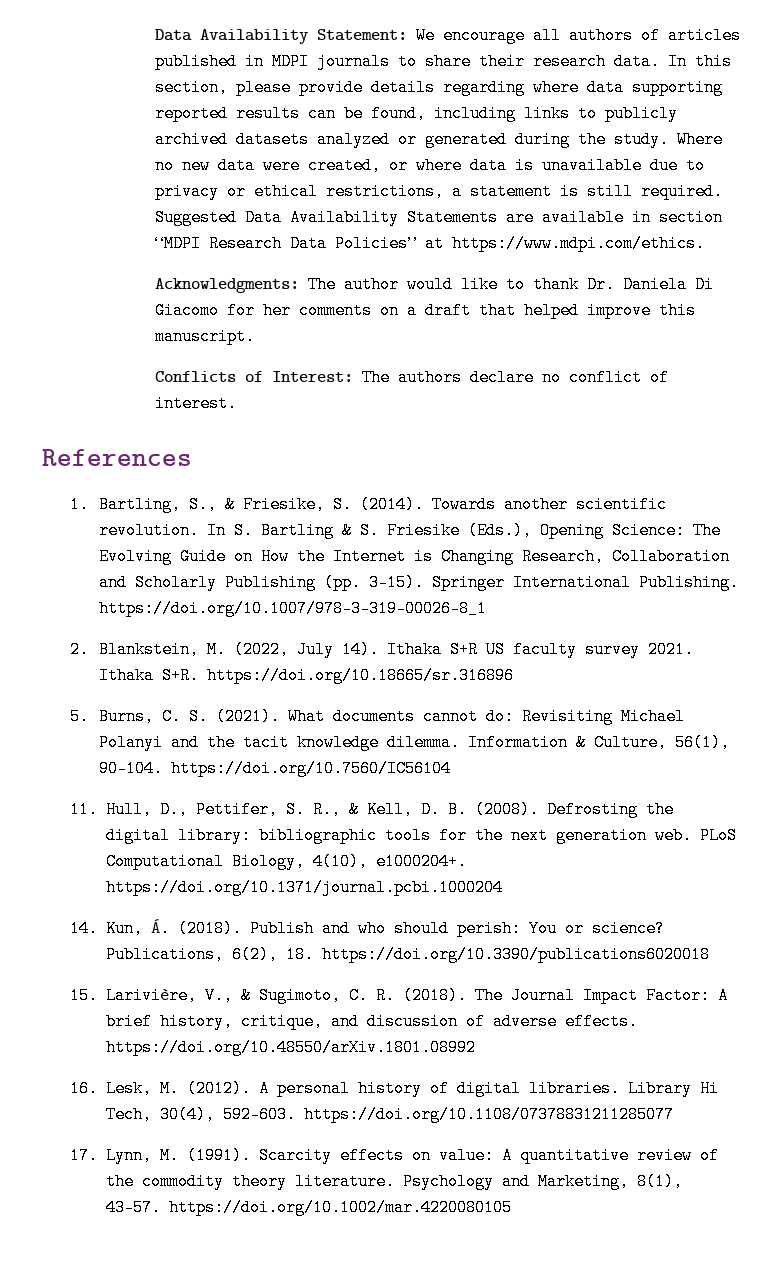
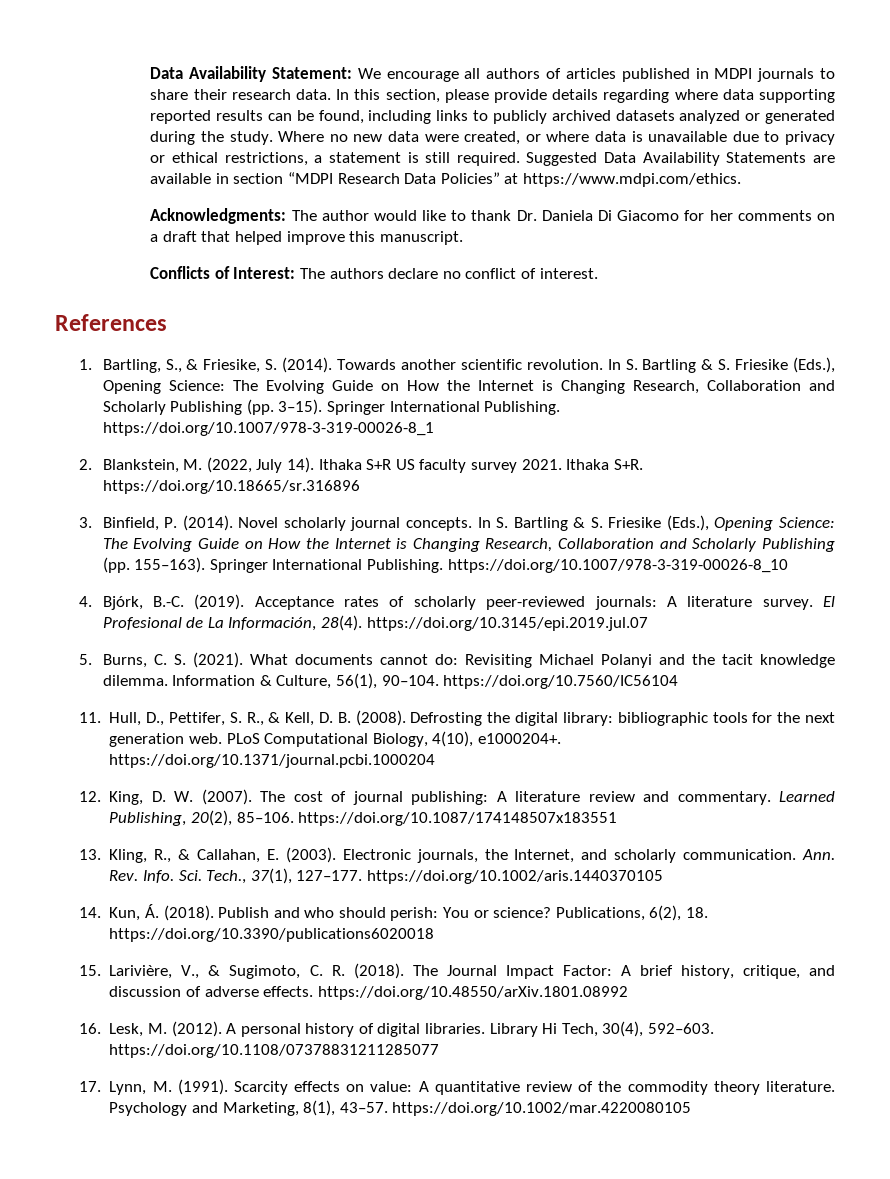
(514, 675) none -> [78,515,835,531] [102,538,835,552] [102,557,788,573] [78,594,835,610] [102,615,648,631] // 3. Binfield, P. (2014). Novel scholarly journal concepts. In S. Bartling & S. Friesike (Eds.), Opening Science: The Evolving Guide on How the Internet is Changing Research, Collaboration and Scholarly Publishing (pp. 155–163). Springer International Publishing. https://doi.org/10.1007/978-3-319-00026-8_10 // 4. Bjórk, B.-C. (2019). Acceptance rates of scholarly peer-reviewed journals: A literature survey. El Profesional de La Información, 28(4). https://doi.org/10.3145/epi.2019.jul.07
(504, 887) none -> [78,789,836,805] [109,810,618,826] [78,847,836,863] [109,868,663,884] // 12. King, D. W. (2007). The cost of journal publishing: A literature review and commentary. Learned Publishing, 20(2), 85–106. https://doi.org/10.1087/174148507x183551 // 13. Kling, R., & Callahan, E. (2003). Electronic journals, the Internet, and scholarly communication. Ann. Rev. Info. Sci. Tech., 37(1), 127–177. https://doi.org/10.1002/aris.1440370105

